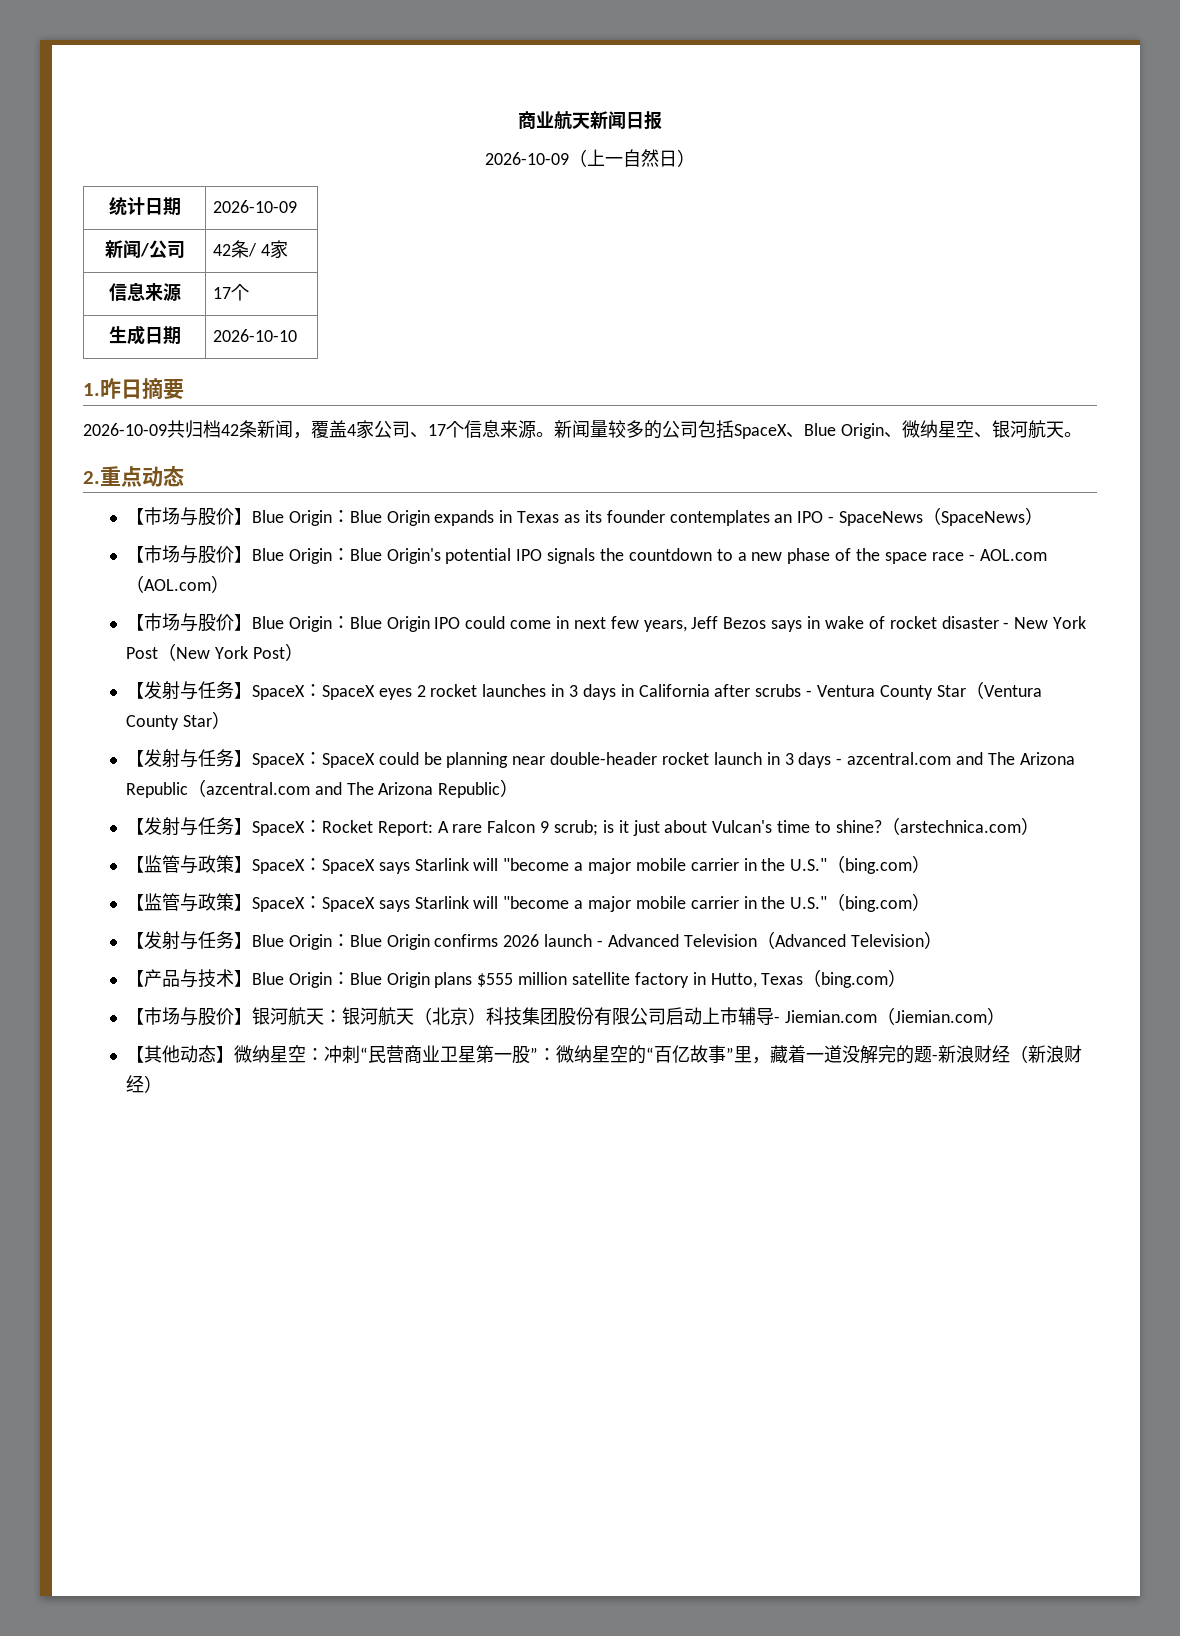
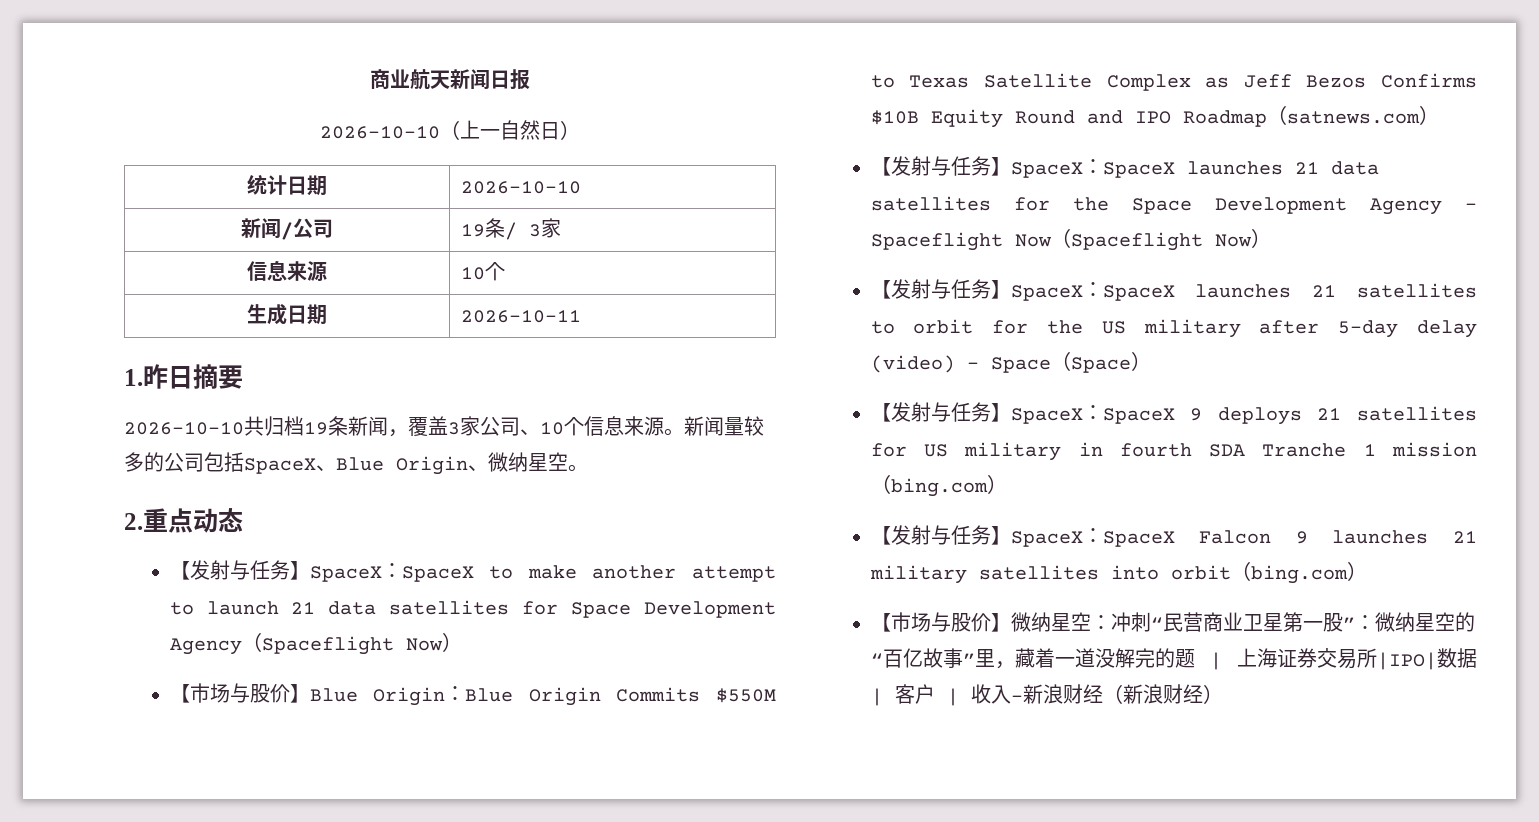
[485,152,569,165] 2026-10-09 -> [320,126,440,139] 2026-10-10
[213,200,298,213] 2026-10-09 -> [461,181,582,194] 2026-10-10
[213,240,270,258] 42条/ 4 -> [461,218,542,240] 19条/ 3
[213,287,232,299] 17 -> [461,267,486,280] 10
[213,329,298,342] 2026-10-10 -> [461,310,582,323] 2026-10-11
[83,420,239,438] 2026-10-09共归档42 -> [124,416,328,436] 2026-10-10共归档19
[347,424,356,436] 4 -> [448,422,460,435] 3
[428,424,446,436] 17 -> [540,422,564,435] 10
[973,420,1064,438] 、银河航天 -> (568, 461) none
[143,507,1044,526] [125,545,1047,564] [125,575,211,593] 市场与股价】Blue Origin：Blue Origin expands in Texas as its founder contemplates an IPO - SpaceNews（SpaceNews） // 【市场与股价】Blue Origin：Blue Origin's potential IPO signals the countdown to a new phase of the space race - AOL.com（AOL.com -> [189,560,776,582] [169,600,776,618] [169,632,443,655] 发射与任务】SpaceX：SpaceX to make another attempt to launch 21 data satellites for Space Development Agency（Spaceflight Now
[434,616,1087,632] [125,643,303,661] [125,681,1042,700] [125,711,230,730] [125,749,1075,768] [125,779,519,798] [125,817,1039,836] [125,855,931,874] [125,893,828,912] IPO could come in next few years, Jeff Bezos says in wake of rocket disaster - New York Post（New York Post） // 【发射与任务】SpaceX：SpaceX eyes 2 rocket launches in 3 days in California after scrubs - Ventura County Star（Ventura County Star） // 【发射与任务】SpaceX：SpaceX could be planning near double-header rocket launch in 3 days - azcentral.com and The Arizona Republic（azcentral.com and The Arizona Republic） // 【发射与任务】SpaceX：Rocket Report: A rare Falcon 9 scrub; is it just about Vulcan's time to shine?（arstechnica.com） // 【监管与政策】SpaceX：SpaceX says Starlink will "become a major mobile carrier in the U.S."（bing.com） // 【监管与政策】SpaceX：SpaceX says Starlink will "become a major mobile carrier in the U.S." -> [616,687,776,703] [870,73,1477,91] [870,105,1439,128] [870,156,1379,178] [870,196,1477,215] [870,228,1271,251] [870,279,1477,301] [870,319,1477,338] [870,351,1151,373] [870,402,1477,425] [870,442,1477,461] Commits $550M to Texas Satellite Complex as Jeff Bezos Confirms $10B Equity Round and IPO Roadmap（satnews.com） // 【发射与任务】SpaceX：SpaceX launches 21 data satellites for the Space Development Agency - Spaceflight Now（Spaceflight Now） // 【发射与任务】SpaceX：SpaceX launches 21 satellites to orbit for the US military after 5-day delay (video) - Space（Space） // 【发射与任务】SpaceX：SpaceX 9 deploys 21 satellites for US military in fourth SDA Tranche 1 mission
[251,931,942,950] [125,969,804,988] Blue Origin：Blue Origin confirms 2026 launch - Advanced Television（Advanced Television） // 【产品与技术】Blue Origin：Blue Origin plans $555 million satellite factory in Hutto, Texas -> [1010,528,1477,547] [869,565,1231,584] SpaceX：SpaceX Falcon 9 launches 21 military satellites into orbit
[251,1007,1005,1026] [125,1045,234,1063] 银河航天：银河航天（北京）科技集团股份有限公司启动上市辅导- Jiemian.com（Jiemian.com） // 【其他动态】 -> (1011, 622) none
(932, 1054) none -> [1209,648,1477,670] [870,684,1011,706] | 上海证券交易所|IPO|数据 | 客户 | 收入

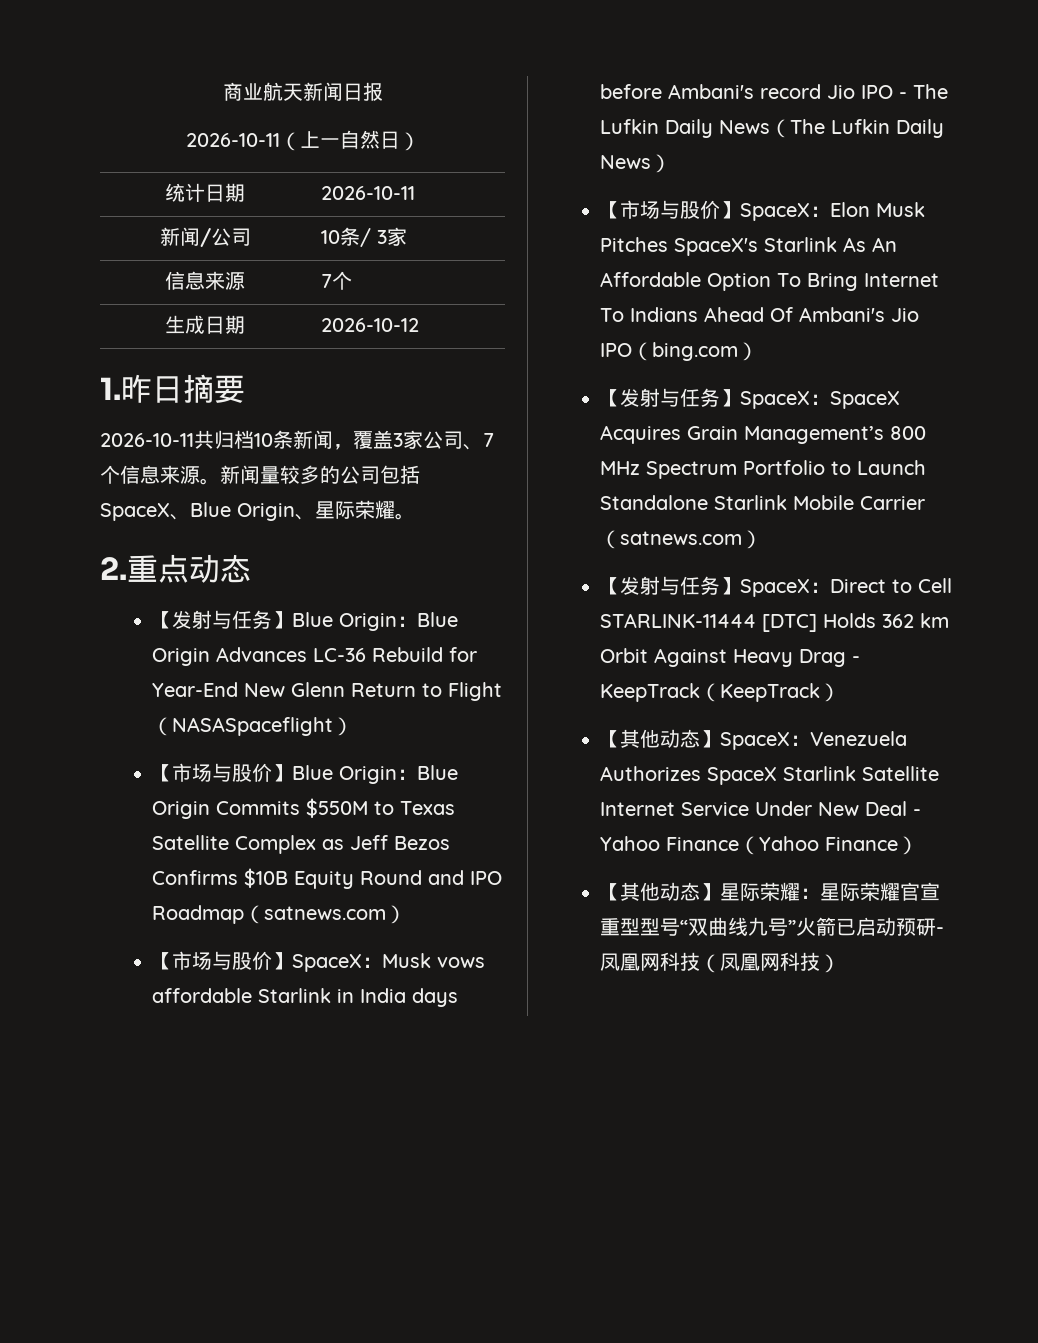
[320,126,440,139] 2026-10-10 -> [185,133,280,147] 2026-10-11
[461,181,582,194] 2026-10-10 -> [321,186,416,200] 2026-10-11
[461,224,486,237] 19 -> [321,230,341,244] 10
[461,267,486,280] 10 -> [321,274,333,288] 7
[461,310,582,323] 2026-10-11 -> [321,318,420,332] 2026-10-12
[124,416,328,436] 2026-10-10共归档19 -> [100,430,273,449] 2026-10-11共归档10
[540,422,564,435] 10 -> [483,433,494,447] 7
[488,452,568,472] 微纳星空 -> [315,500,395,519] 星际荣耀
[309,563,776,582] [169,600,776,618] [169,632,443,655] SpaceX：SpaceX to make another attempt to launch 21 data satellites for Space Development Agency（Spaceflight Now -> [292,612,459,631] [152,647,478,666] [152,682,503,701] [152,717,334,736] Blue Origin：Blue Origin Advances LC-36 Rebuild for Year-End New Glenn Return to Flight（NASASpaceflight
[890,156,1379,178] [870,196,1477,215] [870,228,1271,251] [870,279,1477,301] [870,319,1477,338] [870,351,1151,373] [870,402,1477,425] [870,442,1477,461] 发射与任务】SpaceX：SpaceX launches 21 data satellites for the Space Development Agency - Spaceflight Now（Spaceflight Now） // 【发射与任务】SpaceX：SpaceX launches 21 satellites to orbit for the US military after 5-day delay (video) - Space（Space） // 【发射与任务】SpaceX：SpaceX 9 deploys 21 satellites for US military in fourth SDA Tranche 1 mission -> [172,951,486,972] [152,988,459,1007] [600,84,949,99] [600,119,945,138] [600,154,672,173] [600,200,926,221] [600,237,898,256] [600,272,940,291] [600,307,920,322] [600,343,633,357] 市场与股价】SpaceX：Musk vows affordable Starlink in India days before Ambani's record Jio IPO - The Lufkin Daily News（The Lufkin Daily News） // 【市场与股价】SpaceX：Elon Musk Pitches SpaceX's Starlink As An Affordable Option To Bring Internet To Indians Ahead Of Ambani's Jio IPO
[1199,530,1477,544] [869,561,1367,584] [870,612,1475,632] [870,648,1477,670] [870,684,1203,706] Falcon 9 launches 21 military satellites into orbit（bing.com） // 【市场与股价】微纳星空：冲刺“民营商业卫星第一股”：微纳星空的“百亿故事”里，藏着一道没解完的题 | 上海证券交易所|IPO|数据 | 客户 | 收入-新浪财经（新浪财经 -> [600,425,927,444] [600,460,927,479] [600,495,926,510] [600,530,763,549] [600,576,953,597] [600,613,950,632] [600,648,861,667] [600,683,841,702] [600,729,908,750] [600,766,940,785] [600,801,922,816] [600,836,919,855] [600,882,941,901] [600,917,945,936] [600,952,821,973] Acquires Grain Management’s 800 MHz Spectrum Portfolio to Launch Standalone Starlink Mobile Carrier（satnews.com） // 【发射与任务】SpaceX：Direct to Cell STARLINK-11444 [DTC] Holds 362 km Orbit Against Heavy Drag - KeepTrack（KeepTrack） // 【其他动态】SpaceX：Venezuela Authorizes SpaceX Starlink Satellite Internet Service Under New Deal - Yahoo Finance（Yahoo Finance） // 【其他动态】星际荣耀：星际荣耀官宣重型型号“双曲线九号”火箭已启动预研-凤凰网科技（凤凰网科技

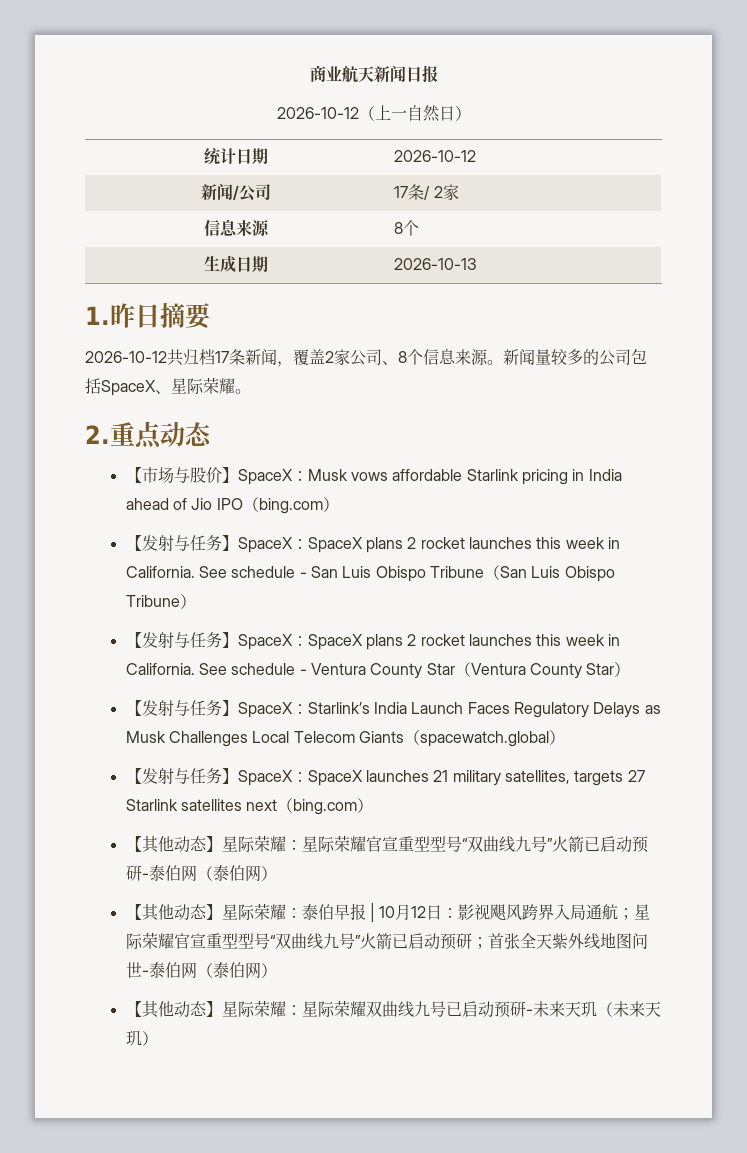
[185,133,280,147] 2026-10-11 -> [276,107,359,119] 2026-10-12
[321,186,416,200] 2026-10-11 -> [394,150,477,162] 2026-10-12
[321,227,388,247] 10条/ 3 -> [394,184,443,200] 17条/ 2
[321,274,333,288] 7 -> [394,222,404,234] 8
[321,318,420,332] 2026-10-12 -> [394,258,478,270] 2026-10-13
[100,430,273,449] 2026-10-11共归档10 -> [85,349,229,366] 2026-10-12共归档17
[393,433,403,447] 3 -> [325,351,334,363] 2
[483,433,494,447] 7 -> [398,351,407,363] 8
[190,502,315,521] Blue Origin、 -> (171, 392) none
[152,610,459,631] [152,647,478,666] [152,682,503,701] [152,717,354,736] [152,763,459,784] [152,798,456,819] [152,835,451,854] [152,868,503,889] [152,905,407,924] // 【发射与任务】Blue Origin：Blue Origin Advances LC-36 Rebuild for Year-End New Glenn Return to Flight（NASASpaceflight） // 【市场与股价】Blue Origin：Blue Origin Commits $550M to Texas Satellite Complex as Jeff Bezos Confirms $10B Equity Round and IPO Roadmap（satnews.com） -> (212, 434) none
(332, 995) none -> [522,469,569,485] pricing
[412,988,459,1007] [600,84,949,99] [600,119,945,138] [600,154,672,173] [600,200,926,221] [600,237,898,256] [600,272,940,291] [600,307,886,322] days before Ambani's record Jio IPO - The Lufkin Daily News（The Lufkin Daily News） // 【市场与股价】SpaceX：Elon Musk Pitches SpaceX's Starlink As An Affordable Option To Bring Internet To Indians Ahead Of Ambani's -> [125,498,188,510] ahead of
[600,425,927,444] [600,460,927,479] [600,495,926,510] [600,530,763,549] [600,576,953,597] [600,613,950,632] [600,648,861,667] [600,683,841,702] [600,729,908,750] [600,766,940,785] [600,801,922,816] [600,836,899,855] Acquires Grain Management’s 800 MHz Spectrum Portfolio to Launch Standalone Starlink Mobile Carrier（satnews.com） // 【发射与任务】SpaceX：Direct to Cell STARLINK-11444 [DTC] Holds 362 km Orbit Against Heavy Drag - KeepTrack（KeepTrack） // 【其他动态】SpaceX：Venezuela Authorizes SpaceX Starlink Satellite Internet Service Under New Deal - Yahoo Finance（Yahoo Finance -> [366,537,620,553] [125,565,615,582] [125,594,196,609] [125,632,620,650] [125,662,631,679] [125,700,661,718] [125,730,566,747] [125,768,645,786] [125,798,358,815] plans 2 rocket launches this week in California. See schedule - San Luis Obispo Tribune（San Luis Obispo Tribune） // 【发射与任务】SpaceX：SpaceX plans 2 rocket launches this week in California. See schedule - Ventura County Star（Ventura County Star） // 【发射与任务】SpaceX：Starlink’s India Launch Faces Regulatory Delays as Musk Challenges Local Telecom Giants（spacewatch.global） // 【发射与任务】SpaceX：SpaceX launches 21 military satellites, targets 27 Starlink satellites next（bing.com
[600,952,821,973] 凤凰网科技（凤凰网科技 -> [148,865,277,882] [125,902,651,922] [125,932,648,950] [125,962,277,979] [125,1000,661,1018] [125,1030,142,1046] 泰伯网（泰伯网） // 【其他动态】星际荣耀：泰伯早报 | 10月12日：影视飓风跨界入局通航；星际荣耀官宣重型型号“双曲线九号”火箭已启动预研；首张全天紫外线地图问世-泰伯网（泰伯网） // 【其他动态】星际荣耀：星际荣耀双曲线九号已启动预研-未来天玑（未来天玑

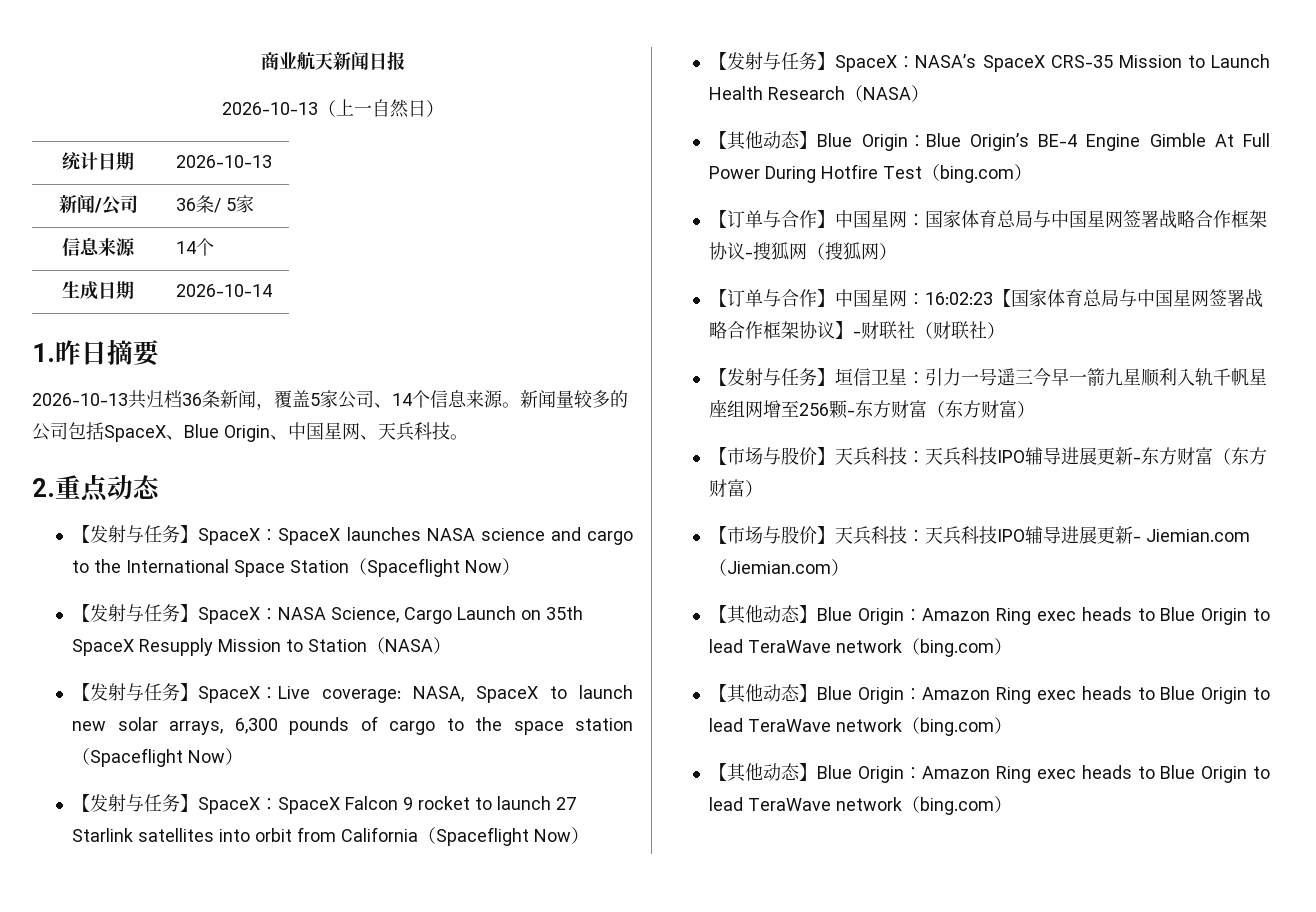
[276,107,359,119] 2026-10-12 -> [221,102,318,115] 2026-10-13
[394,150,477,162] 2026-10-12 -> [175,155,272,168] 2026-10-13
[394,184,443,200] 17条/ 2 -> [175,195,236,213] 36条/ 5
[394,222,404,234] 8 -> [175,241,196,254] 14
[394,258,478,270] 2026-10-13 -> [175,284,272,297] 2026-10-14
[85,349,229,366] 2026-10-12共归档17 -> [32,390,202,409] 2026-10-13共归档36
[325,351,334,363] 2 -> [310,393,320,406] 5
[398,351,407,363] 8 -> [392,393,412,406] 14
[171,377,251,394] [85,421,212,449] [125,467,622,485] [125,497,339,514] [125,535,620,553] [125,565,615,582] [125,594,196,609] [125,632,620,650] [125,662,631,679] [125,700,661,718] [125,730,566,747] [125,768,645,786] [125,798,374,815] [125,835,648,853] [125,865,277,882] [125,902,651,922] [125,932,648,950] [125,962,277,979] [125,1000,661,1018] [125,1030,142,1046] 星际荣耀。 // 2.重点动态 // 【市场与股价】SpaceX：Musk vows affordable Starlink pricing in India ahead of Jio IPO（bing.com） // 【发射与任务】SpaceX：SpaceX plans 2 rocket launches this week in California. See schedule - San Luis Obispo Tribune（San Luis Obispo Tribune） // 【发射与任务】SpaceX：SpaceX plans 2 rocket launches this week in California. See schedule - Ventura County Star（Ventura County Star） // 【发射与任务】SpaceX：Starlink’s India Launch Faces Regulatory Delays as Musk Challenges Local Telecom Giants（spacewatch.global） // 【发射与任务】SpaceX：SpaceX launches 21 military satellites, targets 27 Starlink satellites next（bing.com） // 【其他动态】星际荣耀：星际荣耀官宣重型型号“双曲线九号”火箭已启动预研-泰伯网（泰伯网） // 【其他动态】星际荣耀：泰伯早报 | 10月12日：影视飓风跨界入局通航；星际荣耀官宣重型型号“双曲线九号”火箭已启动预研；首张全天紫外线地图问世-泰伯网（泰伯网） // 【其他动态】星际荣耀：星际荣耀双曲线九号已启动预研-未来天玑（未来天玑 -> [184,422,468,442] [32,474,161,502] [72,525,634,545] [72,558,521,577] [72,604,584,624] [72,637,452,656] [72,683,633,703] [72,716,633,735] [72,748,244,767] [72,794,577,814] [72,827,590,846] [709,52,1270,72] [709,85,930,102] [709,131,1270,151] [709,164,1033,183] [709,210,1268,229] [709,242,898,260] [709,289,1264,308] [709,321,1006,339] [709,368,1268,387] [709,400,1036,419] [709,447,1268,466] [709,479,764,497] [709,526,1251,545] [709,559,850,576] [709,605,1270,625] [709,638,1013,657] [709,684,1270,704] [709,717,1013,736] [709,763,1270,783] [709,796,995,815] Blue Origin、中国星网、天兵科技。 // 2.重点动态 // 【发射与任务】SpaceX：SpaceX launches NASA science and cargo to the International Space Station（Spaceflight Now） // 【发射与任务】SpaceX：NASA Science, Cargo Launch on 35th SpaceX Resupply Mission to Station（NASA） // 【发射与任务】SpaceX：Live coverage: NASA, SpaceX to launch new solar arrays, 6,300 pounds of cargo to the space station（Spaceflight Now） // 【发射与任务】SpaceX：SpaceX Falcon 9 rocket to launch 27 Starlink satellites into orbit from California（Spaceflight Now） // 【发射与任务】SpaceX：NASA’s SpaceX CRS-35 Mission to Launch Health Research（NASA） // 【其他动态】Blue Origin：Blue Origin’s BE-4 Engine Gimble At Full Power During Hotfire Test（bing.com） // 【订单与合作】中国星网：国家体育总局与中国星网签署战略合作框架协议-搜狐网（搜狐网） // 【订单与合作】中国星网：16:02:23【国家体育总局与中国星网签署战略合作框架协议】-财联社（财联社） // 【发射与任务】垣信卫星：引力一号遥三今早一箭九星顺利入轨千帆星座组网增至256颗-东方财富（东方财富） // 【市场与股价】天兵科技：天兵科技IPO辅导进展更新-东方财富（东方财富） // 【市场与股价】天兵科技：天兵科技IPO辅导进展更新- Jiemian.com（Jiemian.com） // 【其他动态】Blue Origin：Amazon Ring exec heads to Blue Origin to lead TeraWave network（bing.com） // 【其他动态】Blue Origin：Amazon Ring exec heads to Blue Origin to lead TeraWave network（bing.com） // 【其他动态】Blue Origin：Amazon Ring exec heads to Blue Origin to lead TeraWave network（bing.com

